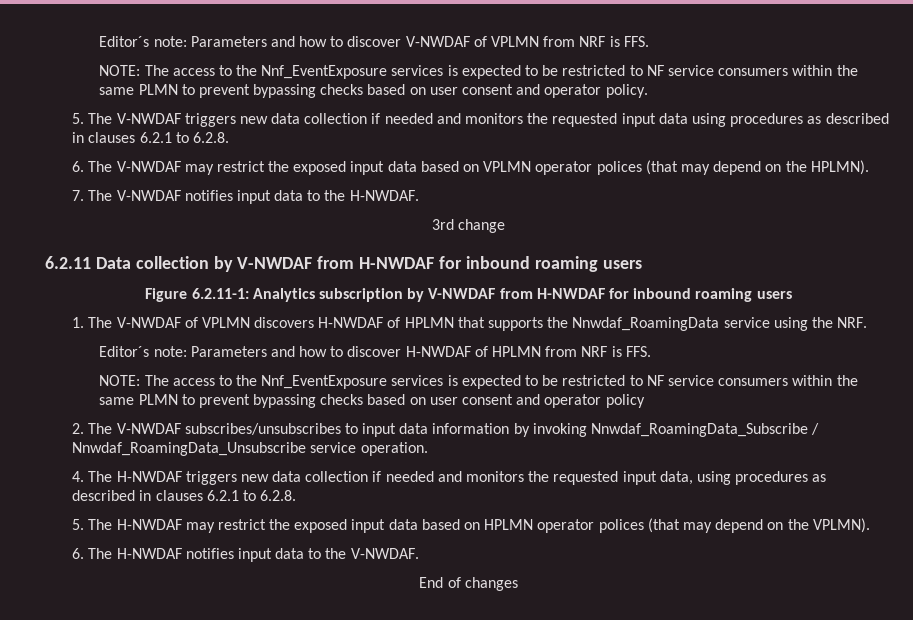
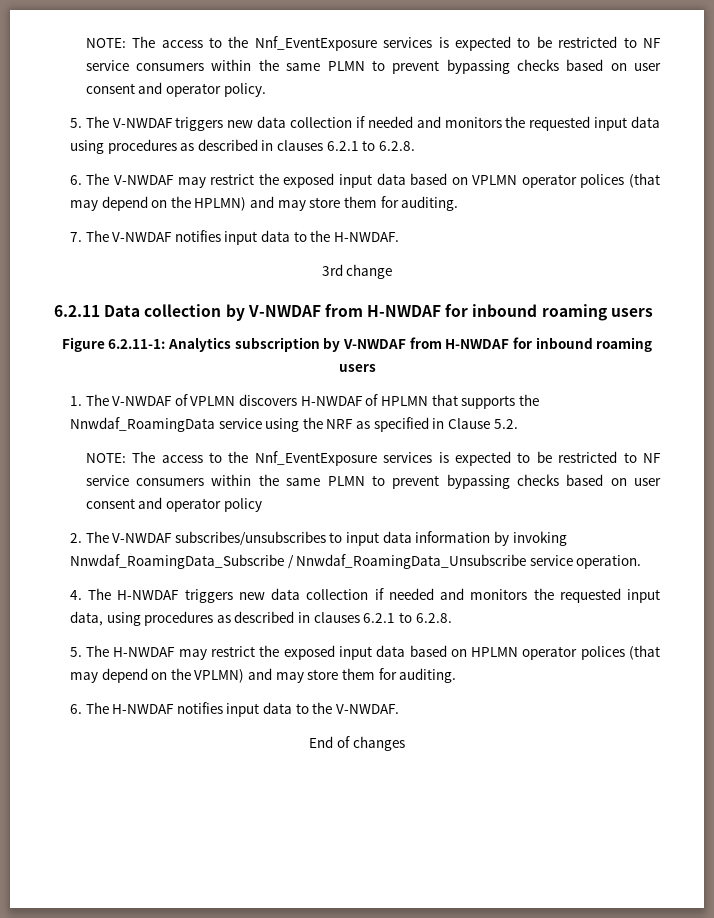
[99,36,649,47] Editor´s note: Parameters and how to discover V-NWDAF of VPLMN from NRF is FFS. // -> (85, 43) none
[810,160,869,175] HPLMN). -> [194,196,459,211] HPLMN) and may store them for auditing.
[837,317,868,328] [99,346,651,357] NRF. // Editor´s note: Parameters and how to discover H-NWDAF of HPLMN from NRF is FFS. -> [326,417,518,432] NRF as specified in Clause 5.2.
[812,518,870,533] VPLMN). -> [194,668,457,683] VPLMN) and may store them for auditing.

